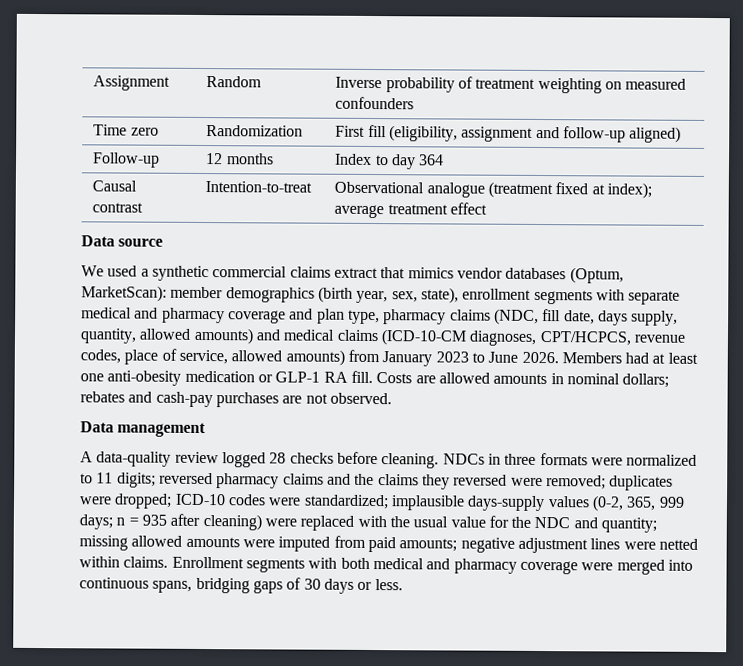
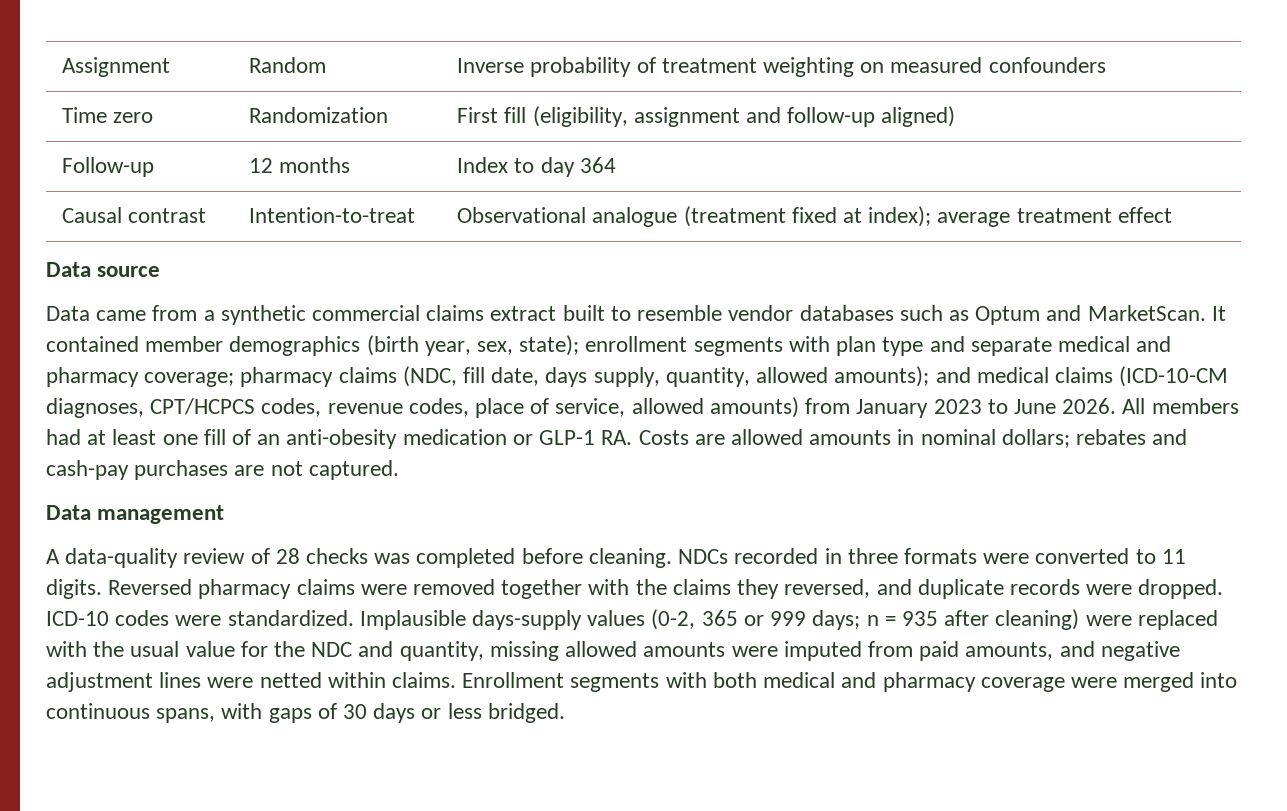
[81,265,138,277] We used -> [46,305,198,321] Data came from
[380,267,624,284] [81,285,167,302] that mimics vendor databases (Optum, MarketScan): -> [562,305,1226,325] [46,336,139,352] built to resemble vendor databases such as Optum and MarketScan. It contained
[420,287,459,304] state), -> [519,335,580,356] state);
(625, 295) none -> [836,336,965,356] plan type and
[227,308,380,325] coverage and plan type, -> [144,372,235,387] coverage;
[193,327,254,345] amounts) -> [834,366,930,387] amounts);
[539,330,632,346] CPT/HCPCS, -> [150,398,322,417] CPT/HCPCS codes,
[561,352,622,364] Members -> [1122,398,1239,414] All members
(104, 377) none -> [203,429,281,445] fill of an
[323,370,373,384] RA fill. -> [601,430,633,445] RA.
[329,392,392,405] observed. -> [308,460,399,480] captured.
[221,452,266,468] logged -> [250,548,270,564] of
(334, 458) none -> [374,548,516,568] was completed
(485, 459) none -> [734,548,819,564] recorded
[626,454,698,466] normalized -> [1035,548,1130,564] converted
[116,472,674,491] [79,493,173,509] digits; reversed pharmacy claims and the claims they reversed were removed; duplicates were dropped; -> [46,579,1224,599] digits. Reversed pharmacy claims were removed together with the claims they reversed, and duplicate records were dropped.
[303,494,465,511] standardized; implausible -> [227,610,466,630] standardized. Implausible
[626,496,657,511] 365, -> [701,610,764,626] 365 or
[601,517,658,533] quantity; -> [399,641,484,661] quantity,
[399,538,458,552] amounts; -> [965,641,1095,660] amounts, and
[195,577,250,594] bridging -> [221,703,263,719] with
[374,579,403,591] less. -> [447,703,565,723] less bridged.

